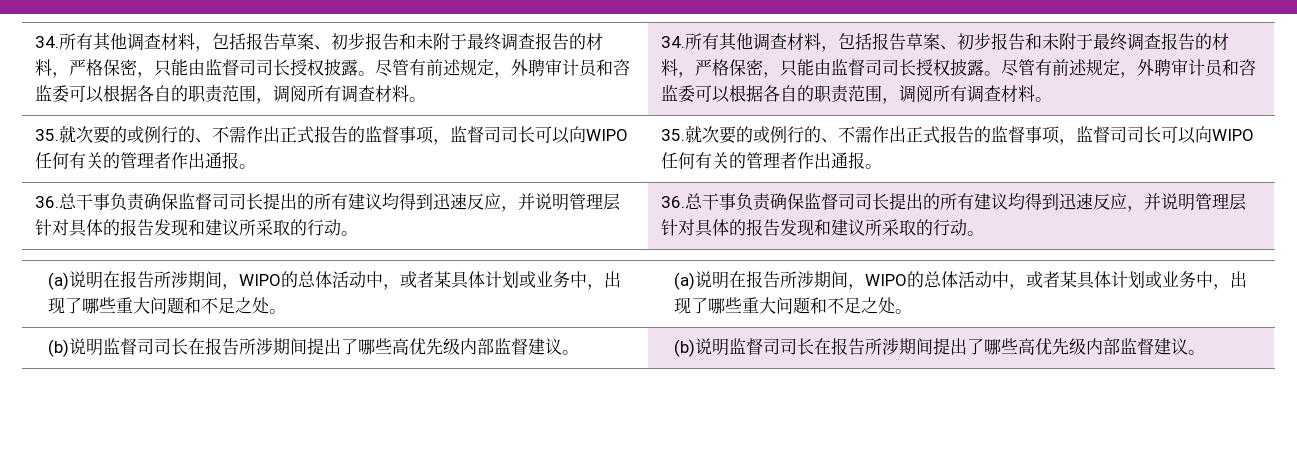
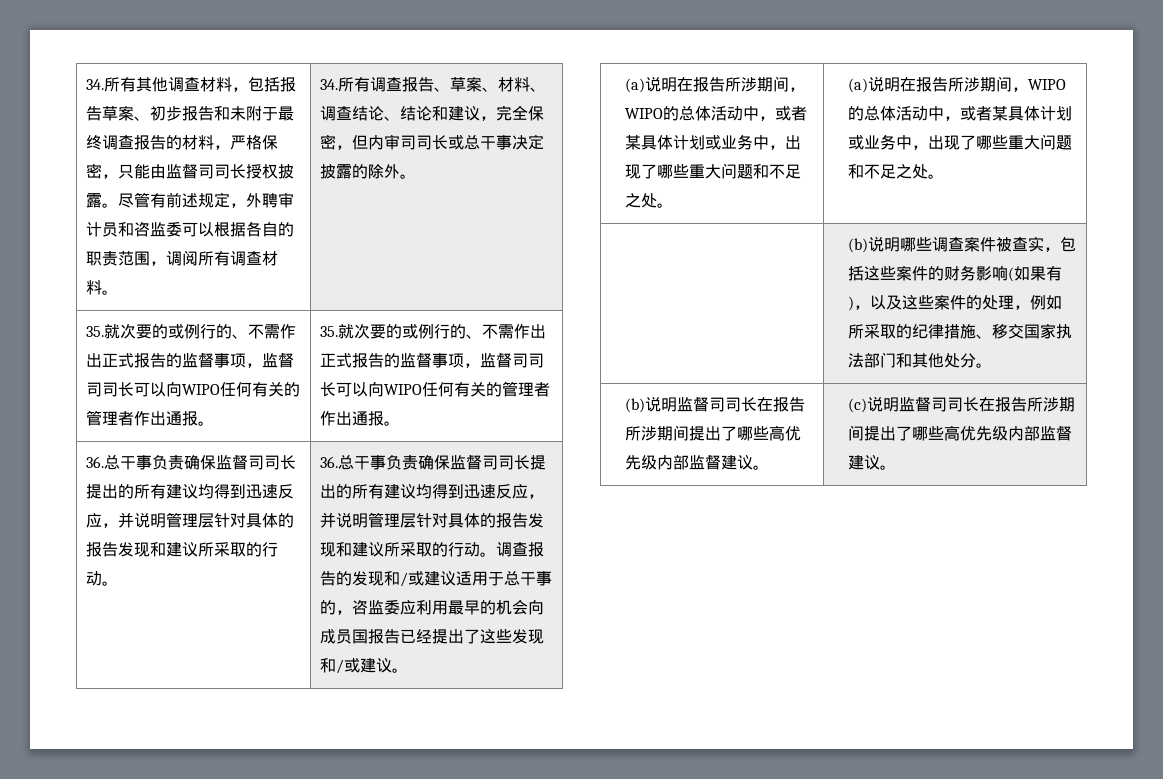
[719,32,1230,52] [661,59,1257,78] [661,85,1036,104] 其他调查材料，包括报告草案、初步报告和未附于最终调查报告的材料，严格保密，只能由监督司司长授权披露。尽管有前述规定，外聘审计员和咨监委可以根据各自的职责范围，调阅所有调查材料 -> [369,77,546,92] [319,105,544,121] [319,134,544,150] [319,164,400,179] 调查报告、草案、材料、调查结论、结论和建议，完全保密，但内审司司长或总干事决定披露的除外
(985, 233) none -> [495,542,544,557] [319,571,552,587] [319,599,544,615] [319,629,544,644] [319,658,408,674] 调查报告的发现和/或建议适用于总干事的，咨监委应利用最早的机会向成员国报告已经提出了这些发现和/或建议。
(913, 311) none -> [847,236,1076,253] [847,265,1062,282] [847,295,1062,311] [847,323,1072,339] [847,352,992,368] // | (b)说明哪些调查案件被查实，包括这些案件的财务影响(如果有)，以及这些案件的处理，例如所采取的纪律措施、移交国家执法部门和其他处分。
[674,339,696,357] (b) -> [847,398,867,413] (c)

